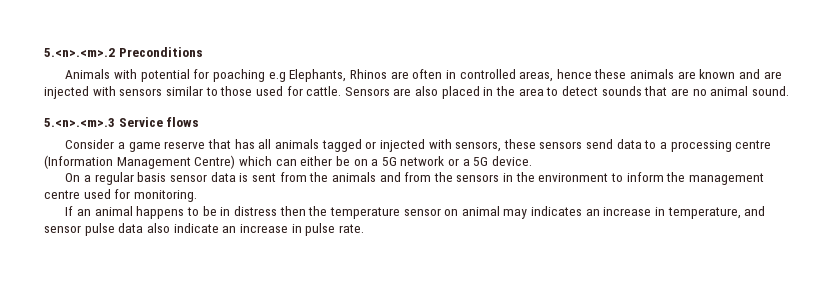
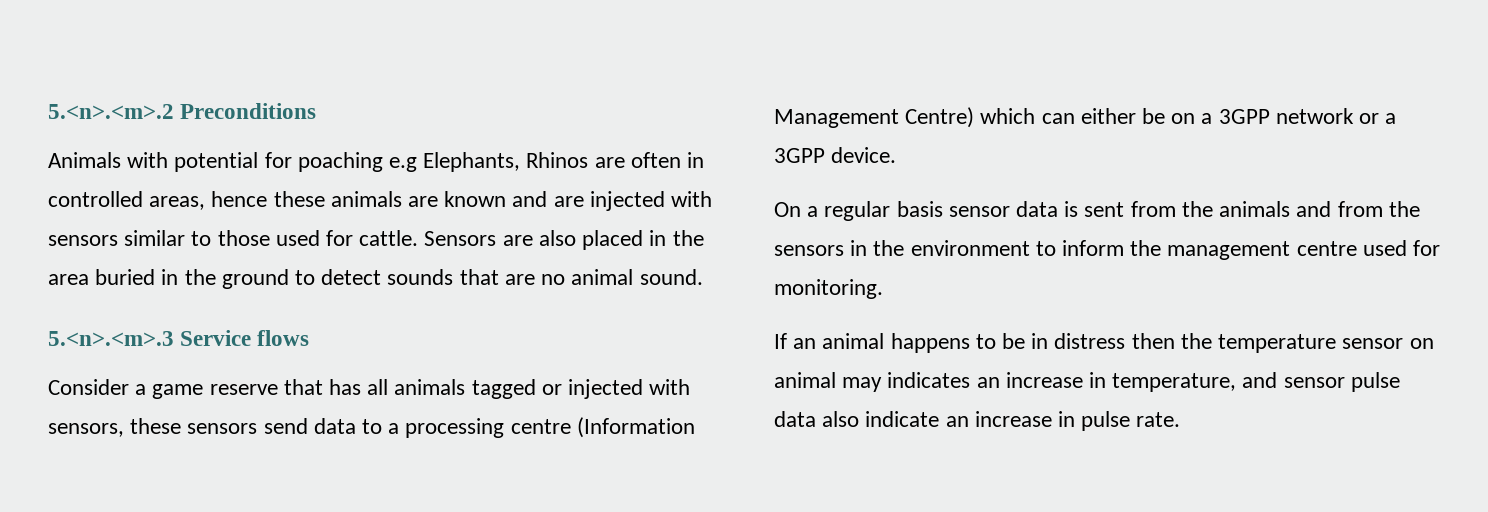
(544, 92) none -> [95,269,289,289] buried in the ground
[381,157,397,166] 5G -> [1218,109,1270,124] 3GPP
[473,157,489,166] 5G -> [774,148,825,163] 3GPP

